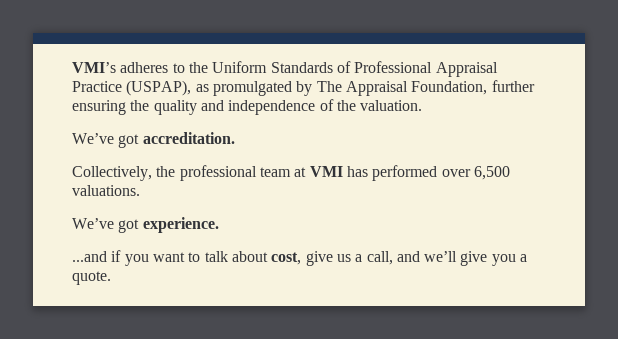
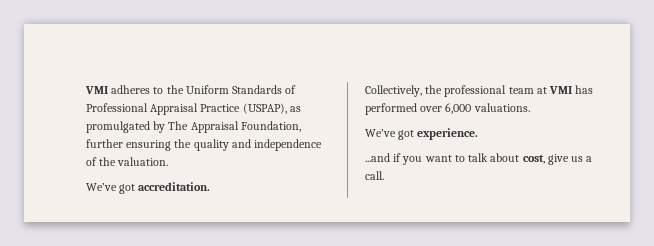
[72,62,116,73] VMI’s -> [85,86,108,94] VMI
[473,166,510,180] 6,500 -> [445,103,472,114] 6,000
[366,251,528,266] [72,271,111,285] call, and we’ll give you a quote. -> [365,171,384,180] call.

